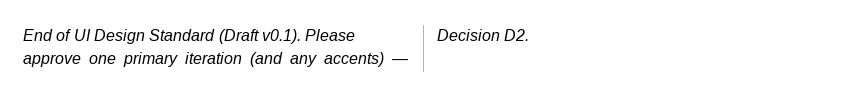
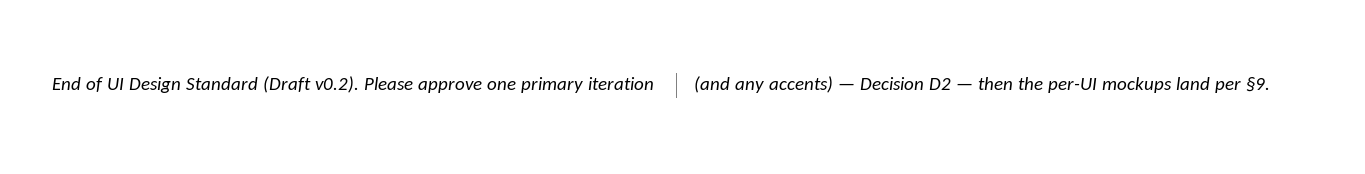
[261,29,301,44] v0.1). -> [314,76,359,93] v0.2).
[504,29,530,41] D2. -> [928,77,1270,93] D2 — then the per-UI mockups land per §9.

